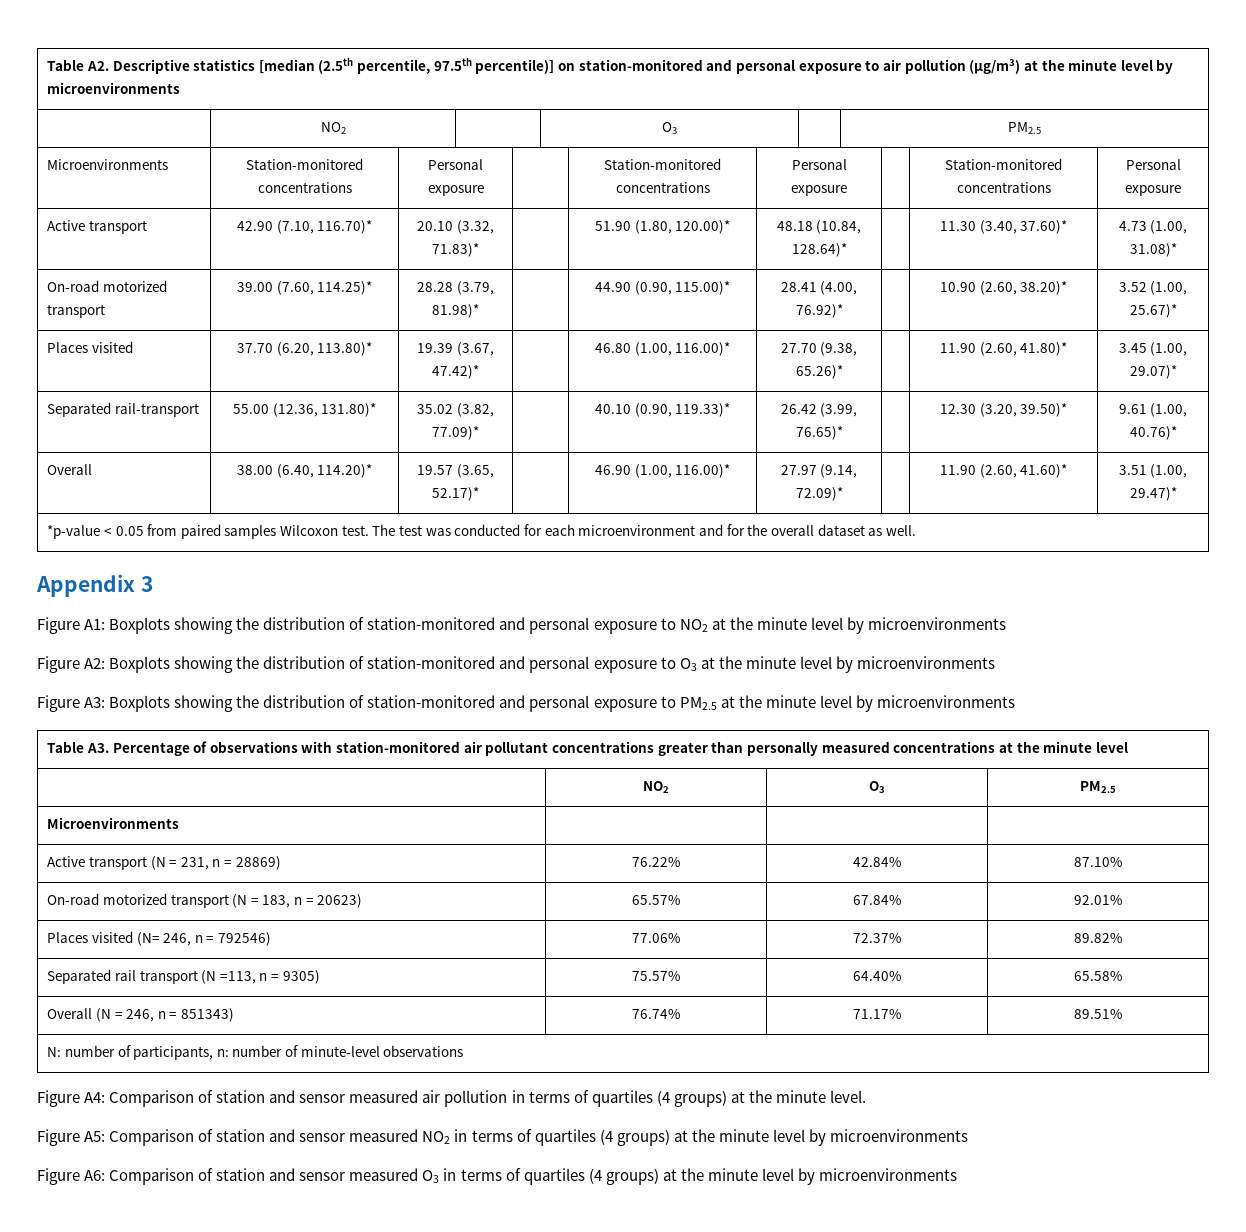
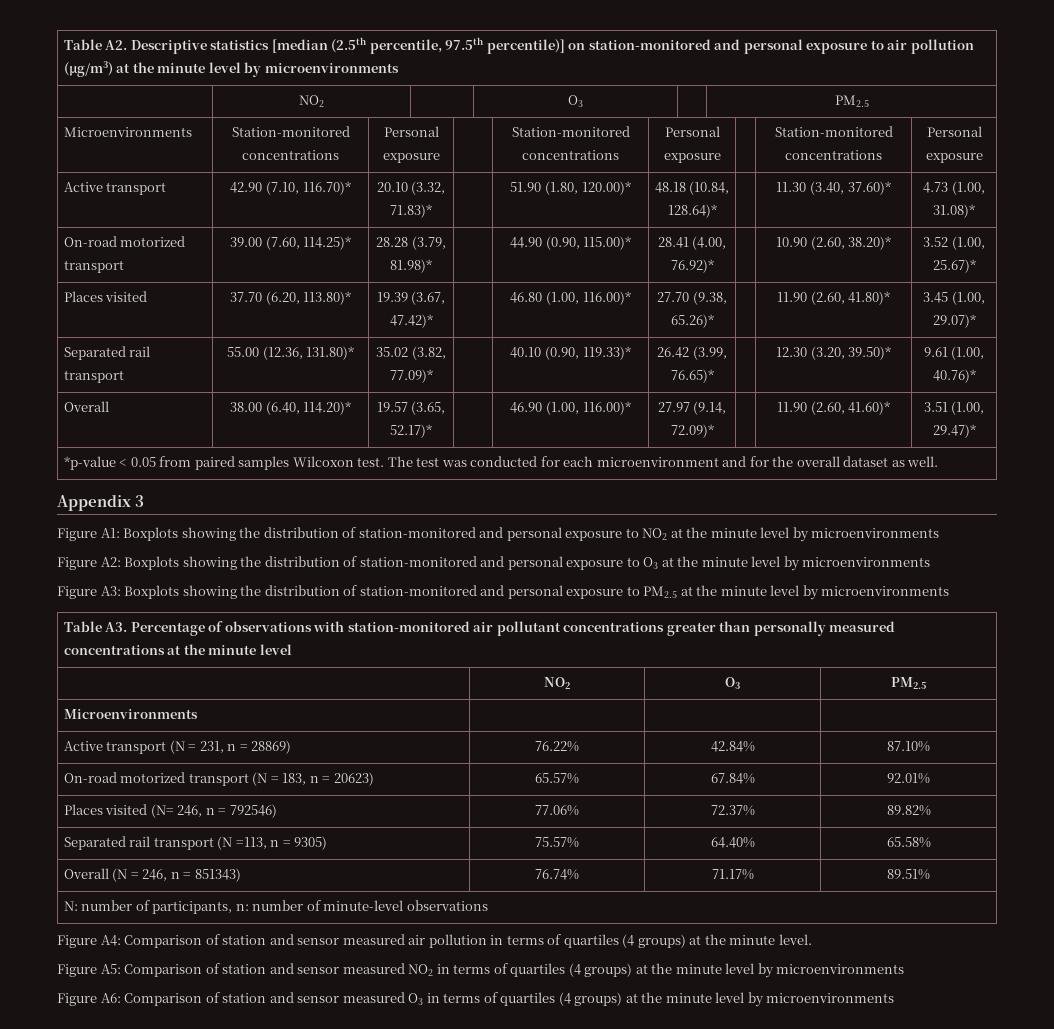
[114,403,199,417] rail-transport -> [129,346,151,357] [63,370,124,383] rail transport

